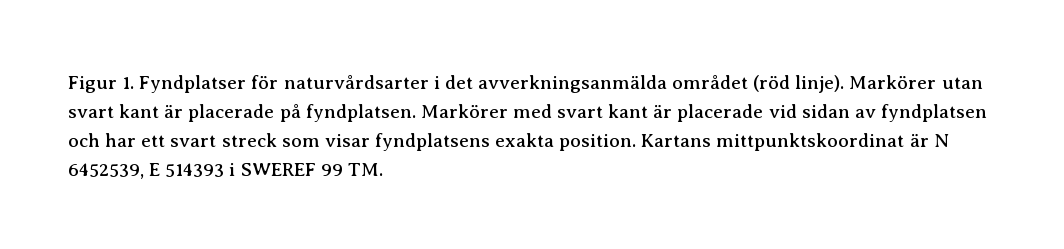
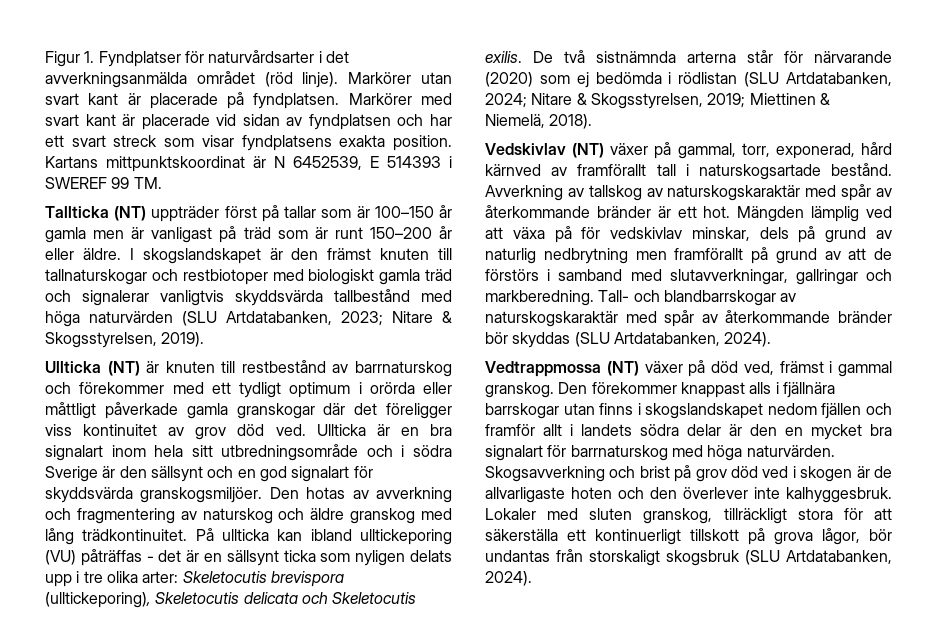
(383, 169) none -> [45,205,453,222] [45,226,453,243] [45,248,452,264] [45,269,452,285] [45,289,452,306] [45,311,452,327] [45,332,205,348] [45,360,452,377] [45,382,452,398] [45,402,452,419] [45,424,452,440] [45,444,452,461] [45,466,373,482] [45,487,453,503] [45,508,452,524] [45,528,452,545] [45,549,453,566] [45,571,344,587] [45,592,417,608] [485,50,892,63] [485,72,892,88] [485,93,830,109] [485,114,593,129] [485,142,892,159] [485,163,892,180] [485,184,892,201] [485,205,892,222] [485,226,892,243] [485,247,892,264] [485,269,893,285] [485,290,797,306] [485,310,892,327] [485,332,772,348] [485,360,892,377] [485,382,835,398] [485,403,892,419] [485,424,892,440] [485,445,835,461] [485,465,892,482] [485,487,892,503] [485,508,892,524] [485,528,892,545] [485,549,892,566] [485,571,532,586] // Tallticka (NT) uppträder först på tallar som är 100–150 år gamla men är vanligast på träd som är runt 150–200 år eller äldre. I skogslandskapet är den främst knuten till tallnaturskogar och restbiotoper med biologiskt gamla träd och signalerar vanligtvis skyddsvärda tallbestånd med höga naturvärden (SLU Artdatabanken, 2023; Nitare & Skogsstyrelsen, 2019). // Ullticka (NT) är knuten till restbestånd av barrnaturskog och förekommer med ett tydligt optimum i orörda eller måttligt påverkade gamla granskogar där det föreligger viss kontinuitet av grov död ved. Ullticka är en bra signalart inom hela sitt utbredningsområde och i södra Sverige är den sällsynt och en god signalart för skyddsvärda granskogsmiljöer. Den hotas av avverkning och fragmentering av naturskog och äldre granskog med lång trädkontinuitet. På ullticka kan ibland ulltickeporing (VU) påträffas - det är en sällsynt ticka som nyligen delats upp i tre olika arter: Skeletocutis brevispora (ulltickeporing), Skeletocutis delicata och Skeletocutis exilis. De två sistnämnda arterna står för närvarande (2020) som ej bedömda i rödlistan (SLU Artdatabanken, 2024; Nitare & Skogsstyrelsen, 2019; Miettinen & Niemelä, 2018). // Vedskivlav (NT) växer på gammal, torr, exponerad, hård kärnved av framförallt tall i naturskogsartade bestånd. Avverkning av tallskog av naturskogskaraktär med spår av återkommande bränder är ett hot. Mängden lämplig ved att växa på för vedskivlav minskar, dels på grund av naturlig nedbrytning men framförallt på grund av att de förstörs i samband med slutavverkningar, gallringar och markberedning. Tall- och blandbarrskogar av naturskogskaraktär med spår av återkommande bränder bör skyddas (SLU Artdatabanken, 2024). // Vedtrappmossa (NT) växer på död ved, främst i gammal granskog. Den förekommer knappast alls i fjällnära barrskogar utan finns i skogslandskapet nedom fjällen och framför allt i landets södra delar är den en mycket bra signalart för barrnaturskog med höga naturvärden. Skogsavverkning och brist på grov död ved i skogen är de allvarligaste hoten och den överlever inte kalhyggesbruk. Lokaler med sluten granskog, tillräckligt stora för att säkerställa ett kontinuerligt tillskott på grova lågor, bör undantas från storskaligt skogsbruk (SLU Artdatabanken, 2024).

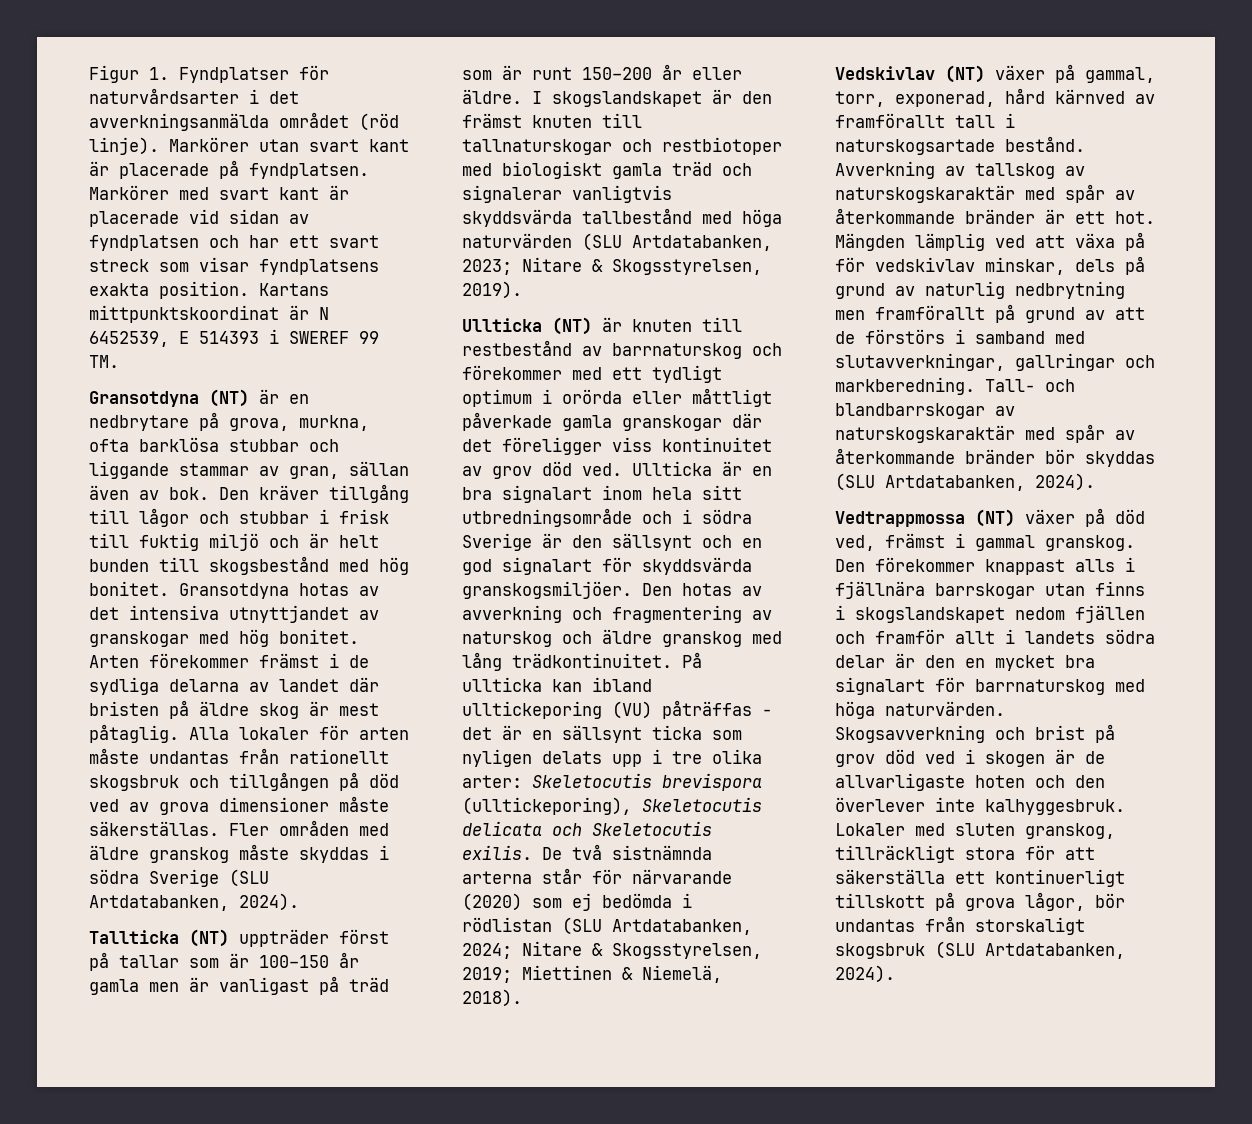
(162, 183) none -> [89,389,309,407] [89,412,369,431] [89,437,339,452] [89,461,409,479] [89,484,409,503] [89,508,389,527] [89,533,379,551] [89,556,409,575] [89,581,379,599] [89,605,379,623] [89,629,359,647] [89,653,369,668] [89,677,379,695] [89,700,379,719] [89,724,409,743] [89,748,389,764] [89,772,399,791] [89,796,389,815] [89,820,389,836] [89,844,389,863] [89,869,269,887] [89,893,299,911] // Gransotdyna (NT) är en nedbrytare på grova, murkna, ofta barklösa stubbar och liggande stammar av gran, sällan även av bok. Den kräver tillgång till lågor och stubbar i frisk till fuktig miljö och är helt bunden till skogsbestånd med hög bonitet. Gransotdyna hotas av det intensiva utnyttjandet av granskogar med hög bonitet. Arten förekommer främst i de sydliga delarna av landet där bristen på äldre skog är mest påtaglig. Alla lokaler för arten måste undantas från rationellt skogsbruk och tillgången på död ved av grova dimensioner måste säkerställas. Fler områden med äldre granskog måste skyddas i södra Sverige (SLU Artdatabanken, 2024).

